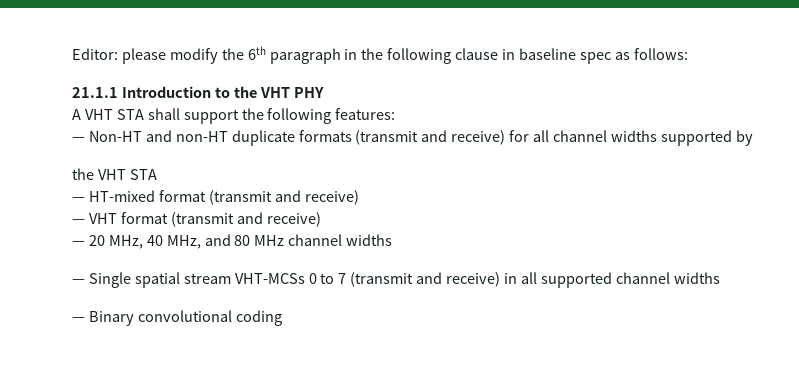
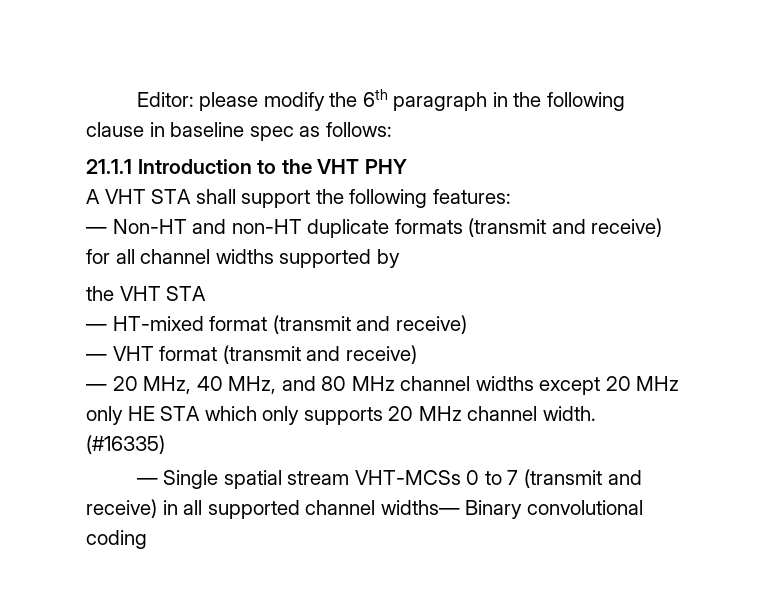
(393, 240) none -> [539,376,680,395] [86,406,596,425] [86,435,165,454] except 20 MHz only HE STA which only supports 20 MHz channel width. (#16335)
[673,272,720,284] [72,317,85,322] widths // — -> [380,500,460,515] widths—

